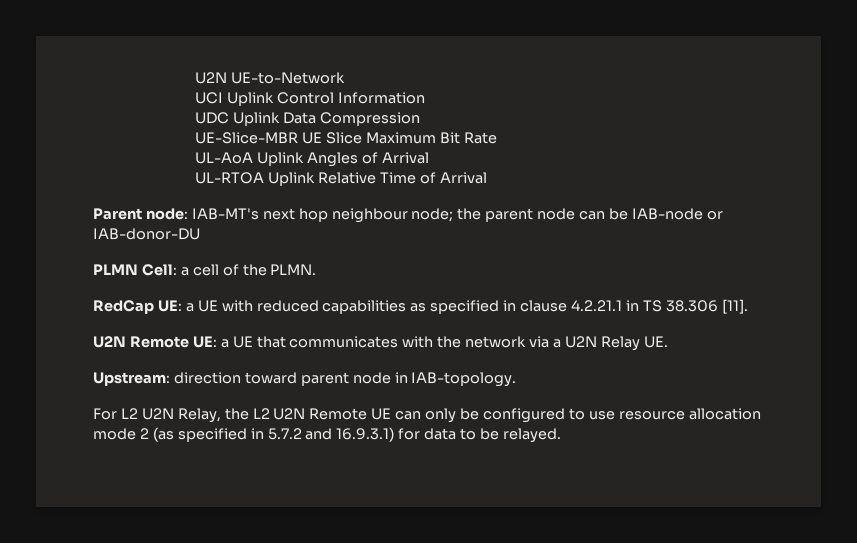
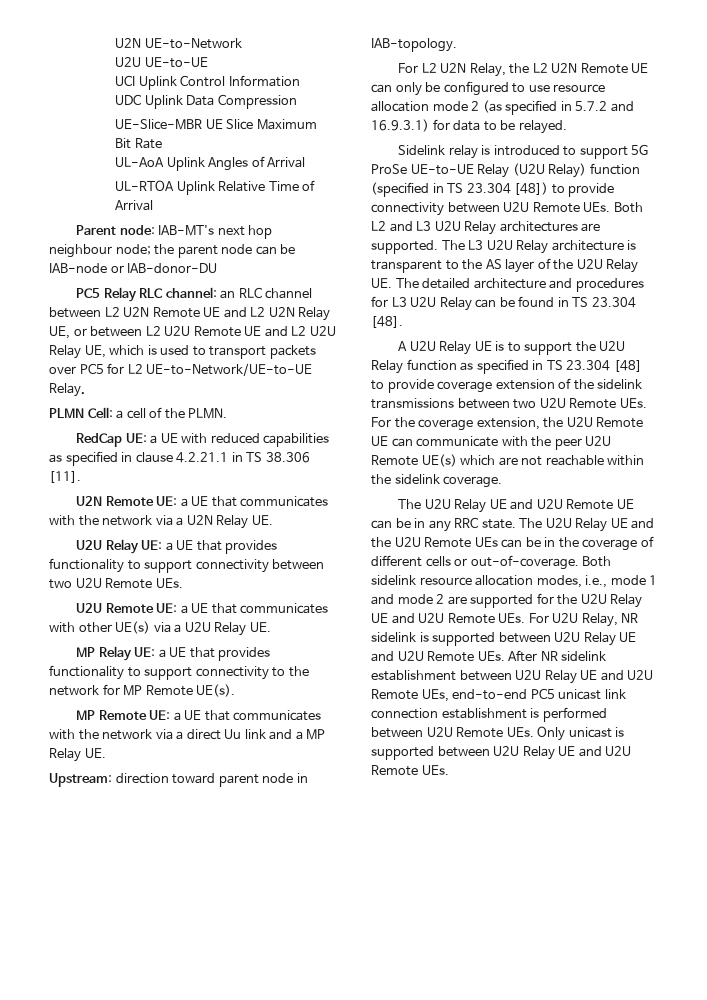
(345, 78) none -> [115,57,208,68] // U2U UE-to-UE
(200, 234) none -> [76,287,313,302] [49,307,331,321] [49,326,336,339] [49,345,316,359] [49,363,313,376] [49,383,85,397] // PC5 Relay RLC channel: an RLC channel between L2 U2N Remote UE and L2 U2N Relay UE, or between L2 U2U Remote UE and L2 U2U Relay UE, which is used to transport packets over PC5 for L2 UE-to-Network/UE-to-UE Relay.
(668, 342) none -> [76,539,278,554] [49,558,325,573] [49,578,183,589] [76,603,329,614] [49,621,271,636] [76,646,271,661] [49,665,309,680] [49,684,236,697] [76,710,322,721] [49,729,326,740] [49,748,106,762] // U2U Relay UE: a UE that provides functionality to support connectivity between two U2U Remote UEs. // U2U Remote UE: a UE that communicates with other UE(s) via a U2U Relay UE. // MP Relay UE: a UE that provides functionality to support connectivity to the network for MP Remote UE(s). // MP Remote UE: a UE that communicates with the network via a direct Uu link and a MP Relay UE.
(561, 435) none -> [398,144,649,159] [371,163,640,178] [371,182,615,197] [371,202,643,216] [371,221,601,235] [371,240,637,254] [371,258,639,273] [371,278,644,292] [371,296,636,311] [371,316,403,328] [398,341,626,355] [371,359,642,374] [371,378,643,393] [371,398,647,409] [371,417,644,431] [371,436,612,450] [371,454,645,467] [371,474,503,488] [398,499,634,513] [371,517,655,532] [371,536,654,551] [371,555,612,570] [371,575,658,588] [371,593,643,608] [371,613,639,627] [371,632,637,646] [371,650,607,662] [371,670,654,684] [371,688,626,702] [371,707,607,722] [371,726,625,741] [371,746,632,760] [371,765,449,776] // Sidelink relay is introduced to support 5G ProSe UE-to-UE Relay (U2U Relay) function (specified in TS 23.304 [48]) to provide connectivity between U2U Remote UEs. Both L2 and L3 U2U Relay architectures are supported. The L3 U2U Relay architecture is transparent to the AS layer of the U2U Relay UE. The detailed architecture and procedures for L3 U2U Relay can be found in TS 23.304 [48]. // A U2U Relay UE is to support the U2U Relay function as specified in TS 23.304 [48] to provide coverage extension of the sidelink transmissions between two U2U Remote UEs. For the coverage extension, the U2U Remote UE can communicate with the peer U2U Remote UE(s) which are not reachable within the sidelink coverage. // The U2U Relay UE and U2U Remote UE can be in any RRC state. The U2U Relay UE and the U2U Remote UEs can be in the coverage of different cells or out-of-coverage. Both sidelink resource allocation modes, i.e., mode 1 and mode 2 are supported for the U2U Relay UE and U2U Remote UEs. For U2U Relay, NR sidelink is supported between U2U Relay UE and U2U Remote UEs. After NR sidelink establishment between U2U Relay UE and U2U Remote UEs, end-to-end PC5 unicast link connection establishment is performed between U2U Remote UEs. Only unicast is supported between U2U Relay UE and U2U Remote UEs.

